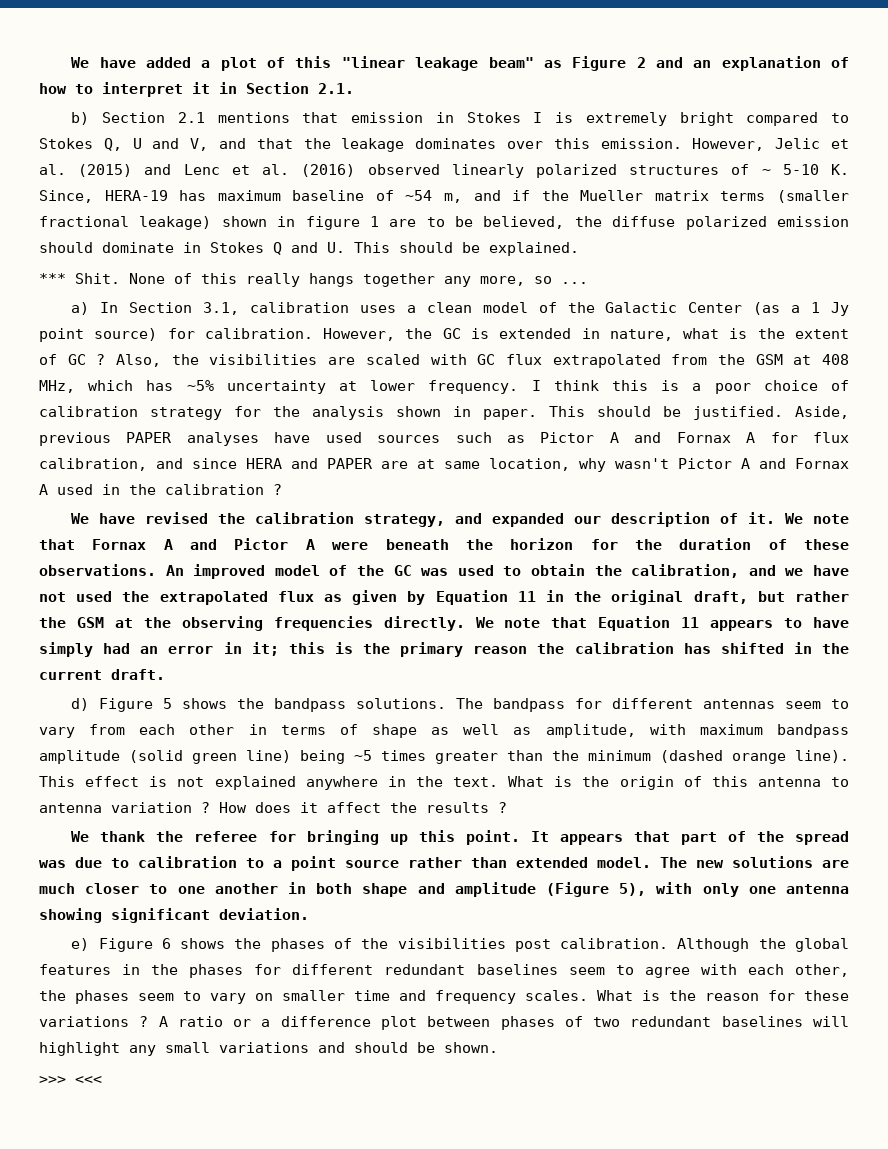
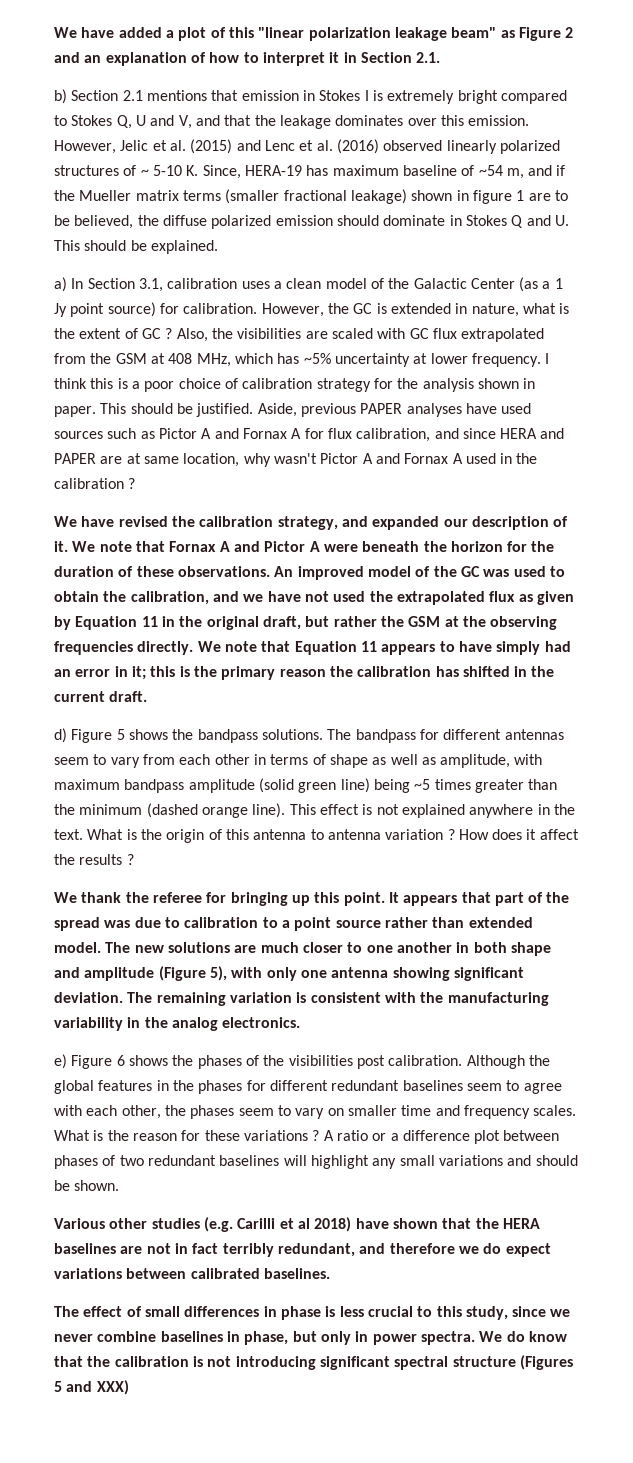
(405, 62) none -> [308,27,391,41] polarization
[39,273,588,287] // *** Shit. None of this really hangs together any more, so ... -> (218, 247) none
(309, 914) none -> [127,992,549,1006] [54,1017,301,1031] The remaining variation is consistent with the manufacturing variability in the analog electronics.
[39,1076,102,1084] >>> <<< -> [54,1217,540,1232] [54,1243,551,1257] [54,1268,330,1279] [54,1306,571,1320] [54,1331,567,1345] [54,1355,573,1370] [54,1380,129,1395] Various other studies (e.g. Carilli et al 2018) have shown that the HERA baselines are not in fact terribly redundant, and therefore we do expect variations between calibrated baselines. // The effect of small differences in phase is less crucial to this study, since we never combine baselines in phase, but only in power spectra. We do know that the calibration is not introducing significant spectral structure (Figures 5 and XXX)

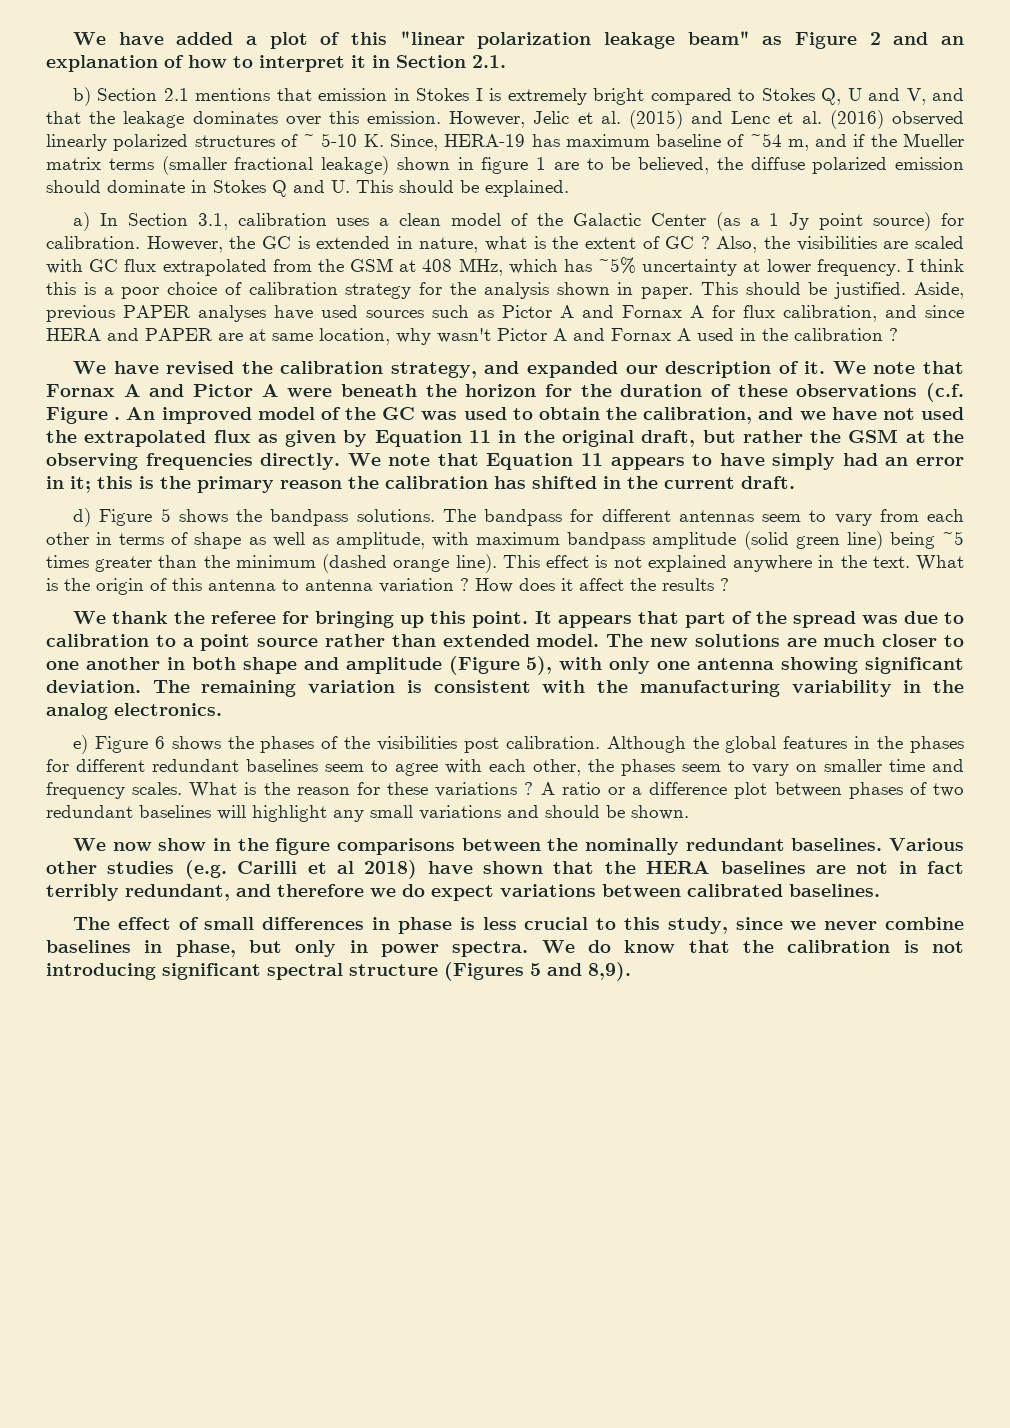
[177,566,270,577] observations. -> [796,383,964,402] [46,407,121,424] observations (c.f. Figure .
(120, 1185) none -> [73,838,883,855] We now show in the figure comparisons between the nominally redundant baselines.
[96,1380,129,1395] XXX) -> [588,962,631,981] 8,9).

